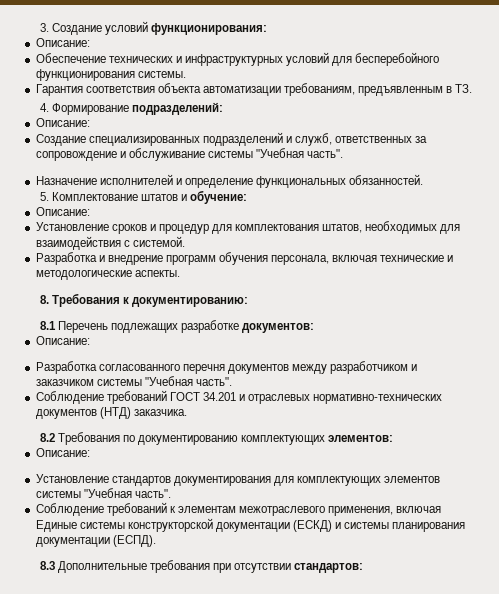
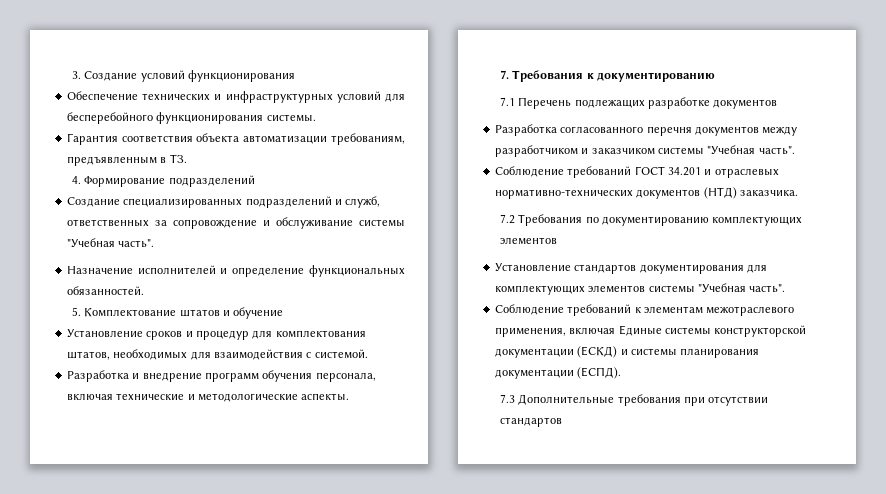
[151,23,268,35] [35,38,90,47] функционирования: // Описание: -> [187,70,295,82] функционирования
[132,102,224,115] [35,118,90,127] подразделений: // Описание: -> [168,175,255,187] подразделений
[190,190,248,204] [35,207,90,216] обучение: // Описание: -> [233,307,284,319] обучение
[39,295,49,304] 8. -> [499,70,509,79] 7.
[132,297,249,307] [39,321,56,330] документированию: // 8.1 -> [596,72,715,82] [499,97,515,106] документированию // 7.1
[242,323,315,333] [35,336,90,345] документов: // Описание: -> [713,99,778,109] документов
[39,433,55,442] 8.2 -> [499,214,515,224] 7.2
[328,435,394,442] [35,448,90,457] элементов: // Описание: -> [499,237,557,245] элементов
[39,561,55,570] 8.3 -> [499,394,515,403] 7.3
[294,563,364,573] стандартов: -> [499,417,562,427] стандартов

